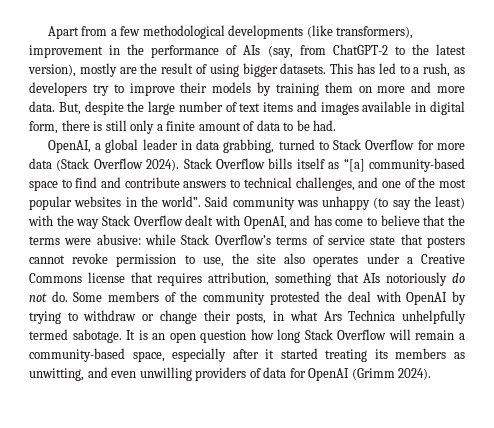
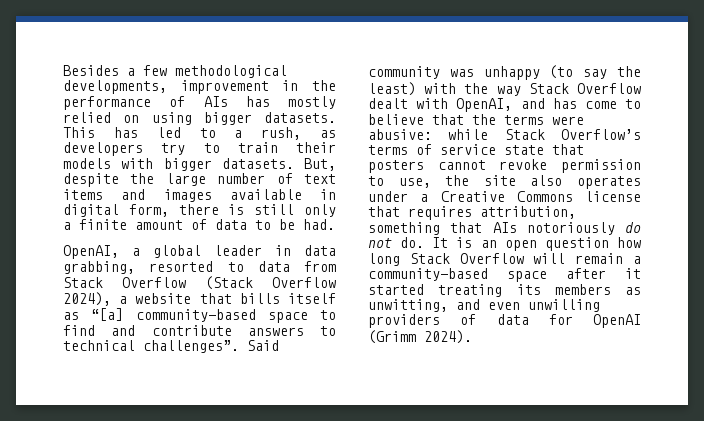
[47,26,108,39] Apart from -> [63,65,119,76] Besides
[228,25,414,39] developments (like transformers), -> [63,80,167,94] developments,
[267,44,466,58] [28,63,208,77] (say, from ChatGPT-2 to the latest version), mostly are the result of -> [245,96,336,109] [63,112,140,123] has mostly relied on
[129,83,175,96] improve -> [237,142,278,153] train
[257,82,465,96] [29,101,55,112] by training them on more and more data. -> [121,158,294,171] with bigger datasets.
[278,139,466,150] [29,158,265,171] turned to Stack Overflow for more data (Stack Overflow 2024). Stack Overflow -> [149,261,336,272] [63,276,336,290] [63,292,232,306] resorted to data from Stack Overflow (Stack Overflow 2024), a website that
[295,177,466,191] [29,196,201,210] challenges, and one of the most popular websites in the world”. -> [143,340,239,353] challenges”.
[73,291,467,305] [29,310,467,324] [29,329,122,343] Some members of the community protested the deal with OpenAI by trying to withdraw or change their posts, in what Ars Technica unhelpfully termed sabotage. -> (425, 242) none
[132,348,227,362] space, especially -> [507,271,547,282] space

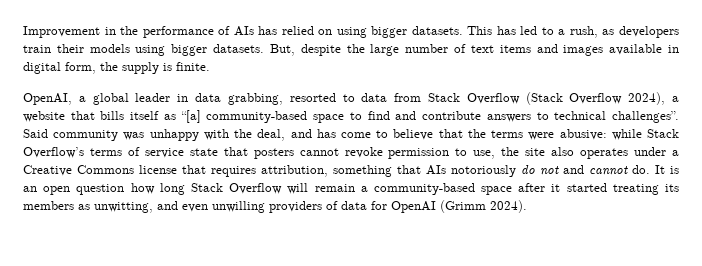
[63,65,287,78] [63,80,269,94] Besides a few methodological developments, improvement -> [23,26,100,38] Improvement
[288,96,336,109] mostly -> (278, 30) none
[161,143,220,155] try to -> (679, 32) none
[121,158,154,169] with -> [135,45,166,56] using
[178,204,336,217] [63,219,335,230] there is still only a finite amount of data to be had. -> [100,62,210,74] the supply is finite.
[549,65,641,79] [368,82,641,96] [368,98,513,112] (to say the least) with the way Stack Overflow dealt with OpenAI, -> [203,129,286,141] with the deal,
(392, 243) none -> [563,165,628,175] and cannot

